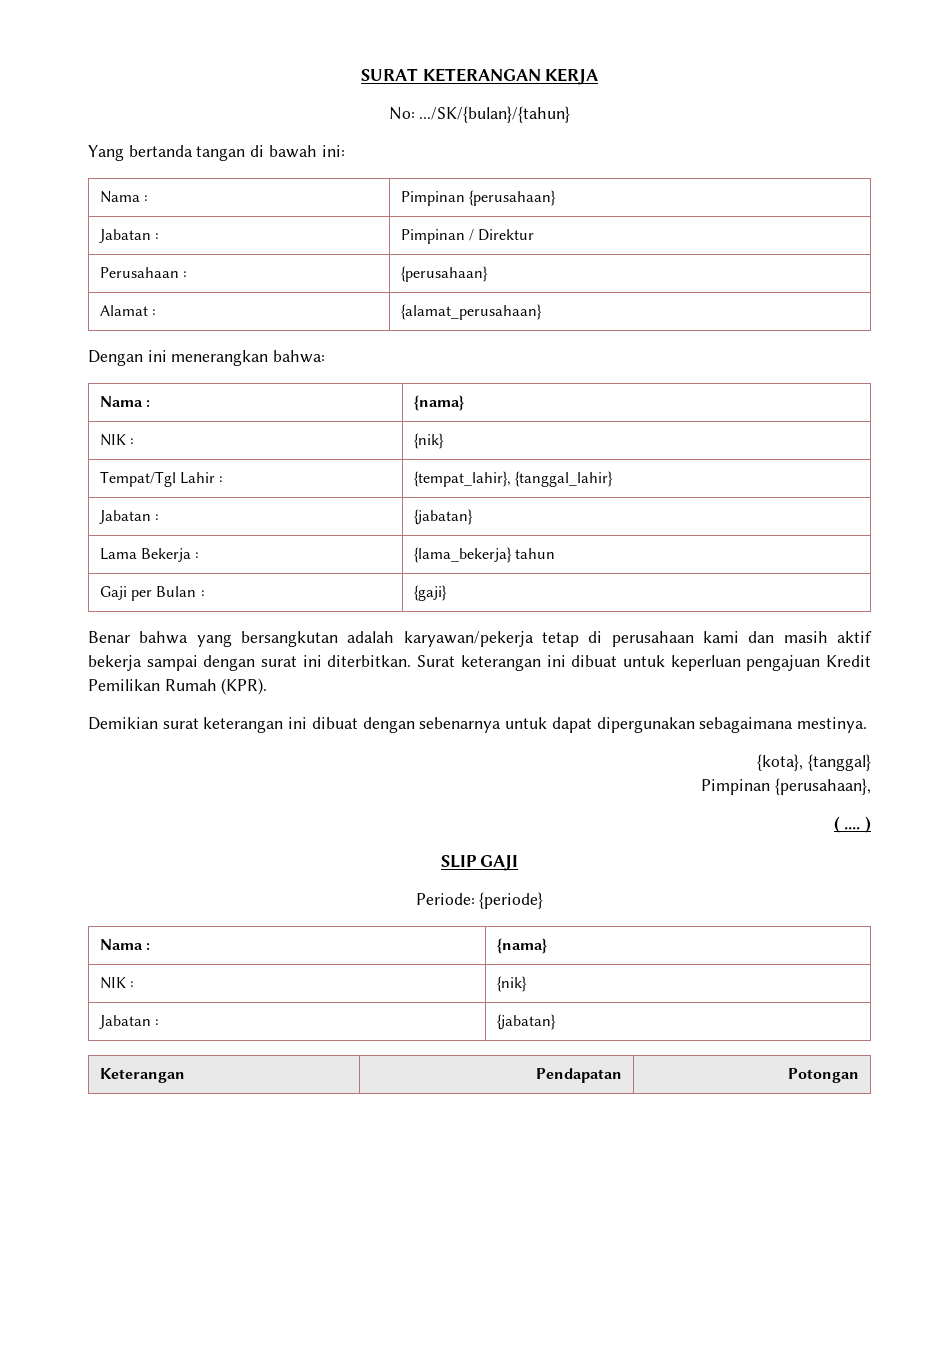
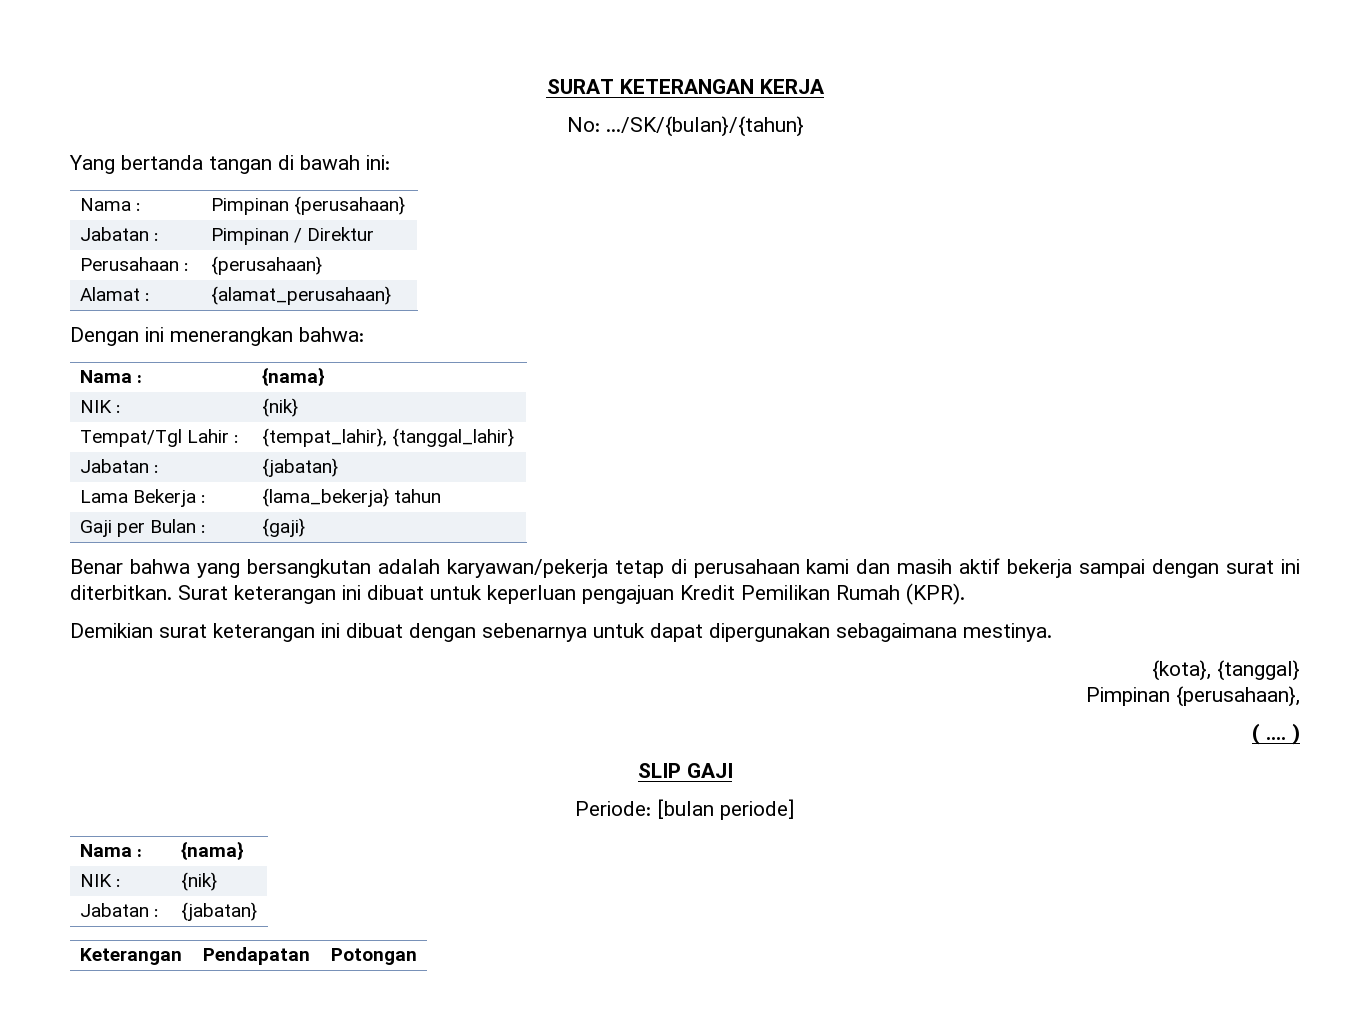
[479,892,544,909] {periode} -> [657,799,795,820] [bulan periode]

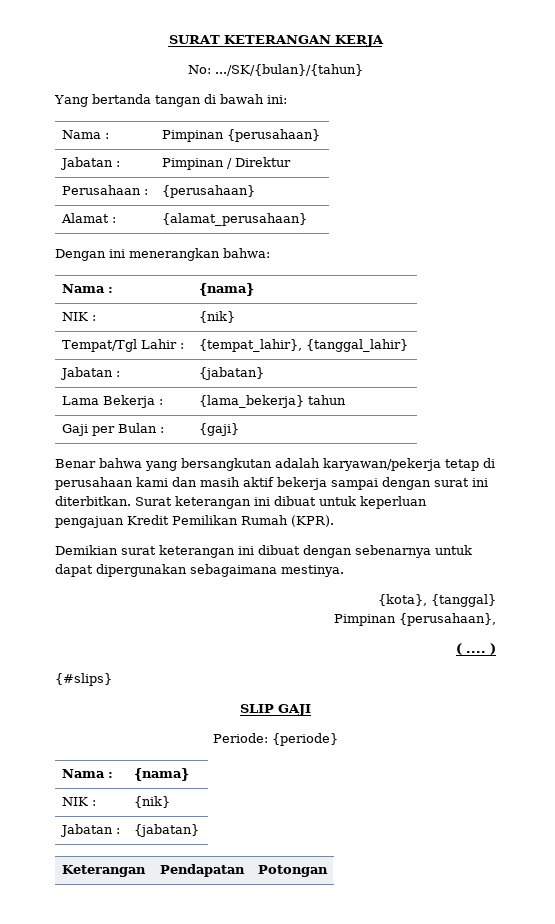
(1300, 734) none -> [55,673,112,686] // {#slips}
[657,799,795,820] [bulan periode] -> [272,733,338,746] {periode}

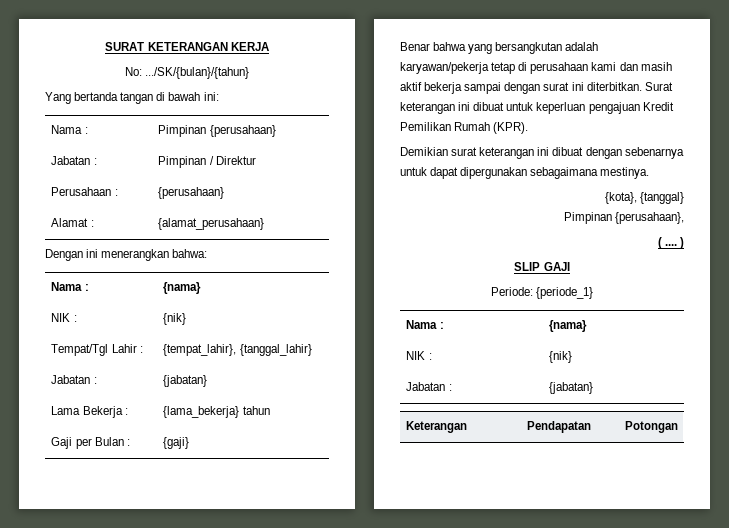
[55,673,112,686] // {#slips} -> (684, 243) none
[272,733,338,746] {periode} -> [536,287,594,299] {periode_1}

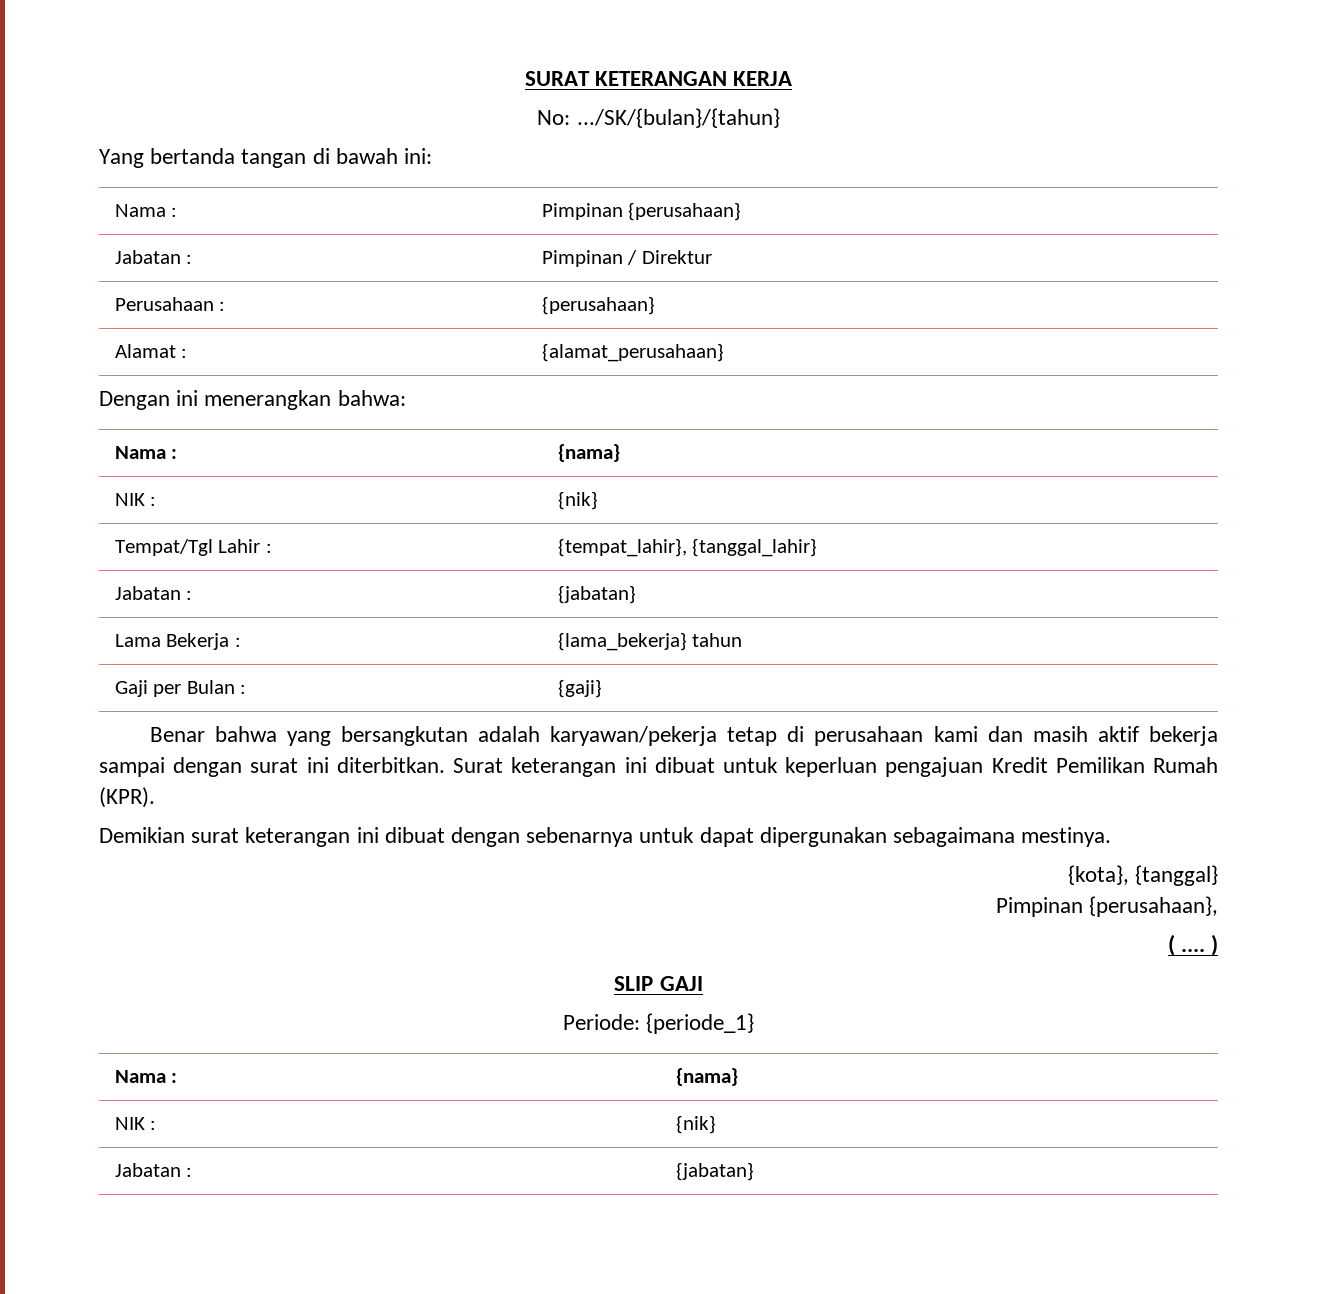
[406,421,468,433] [526,421,591,433] [624,421,678,433] // Keterangan | Pendapatan | Potongan -> (754, 1171) none

